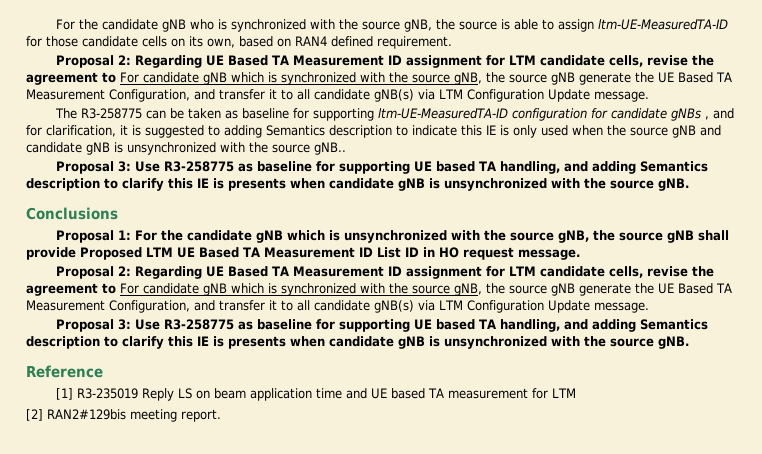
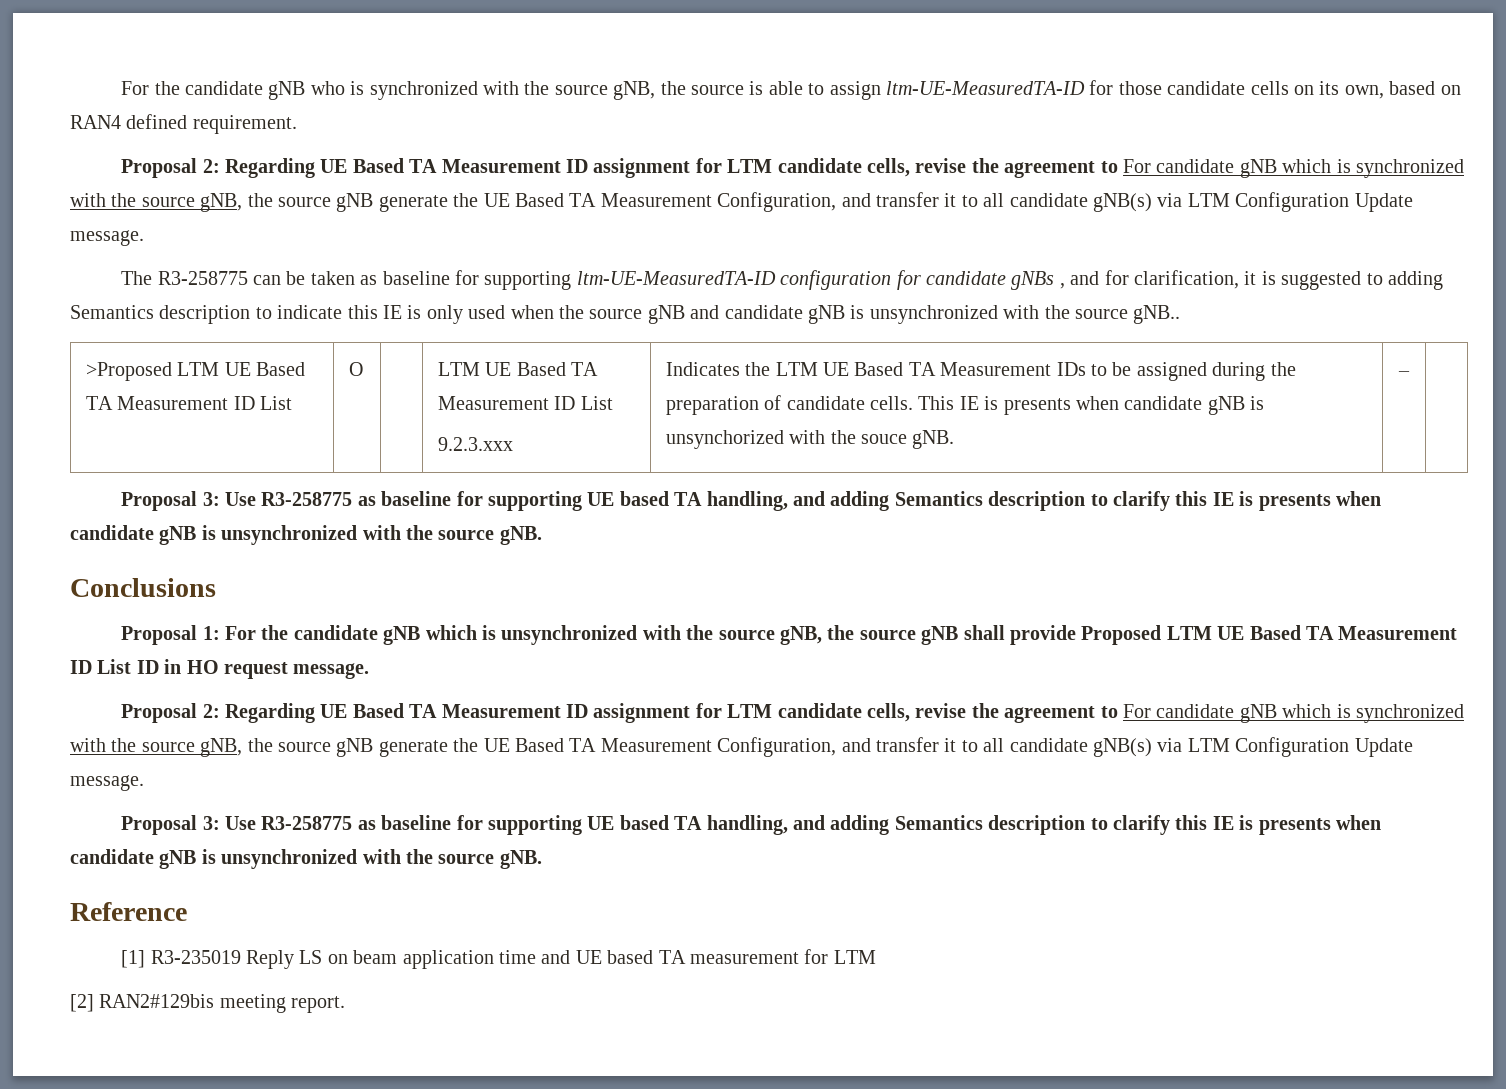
(346, 148) none -> [85,362,306,381] [85,396,293,410] [348,362,363,376] [437,362,599,376] [437,396,613,410] [437,437,513,451] [665,362,1296,381] [665,395,1265,415] [665,430,955,449] [1398,371,1410,376] // >Proposed LTM UE Based TA Measurement ID List | O | | LTM UE Based TA Measurement ID List // 9.2.3.xxx | Indicates the LTM UE Based TA Measurement IDs to be assigned during the preparation of candidate cells. This IE is presents when candidate gNB is unsynchorized with the souce gNB. | – |

